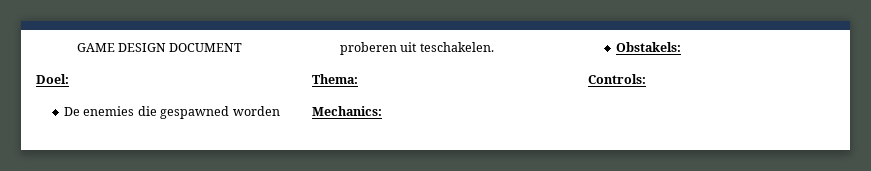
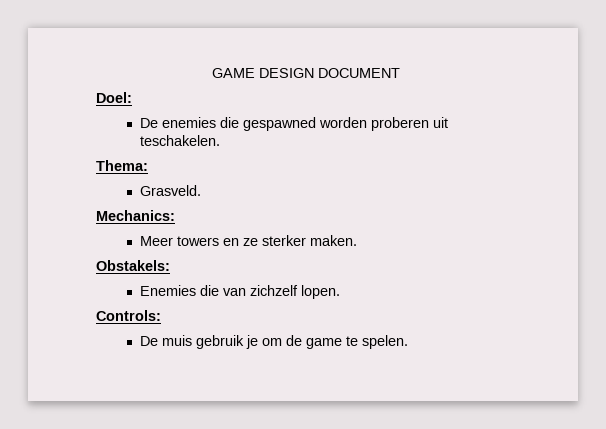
(358, 79) none -> [139,185,201,196] // Grasveld.
[616,42,682,52] [588,74,646,84] Obstakels: // Controls: -> [139,235,357,246] [96,260,170,271] [139,285,340,299] [96,310,161,321] [139,335,408,349] Meer towers en ze sterker maken. // Obstakels: // Enemies die van zichzelf lopen. // Controls: // De muis gebruik je om de game te spelen.

